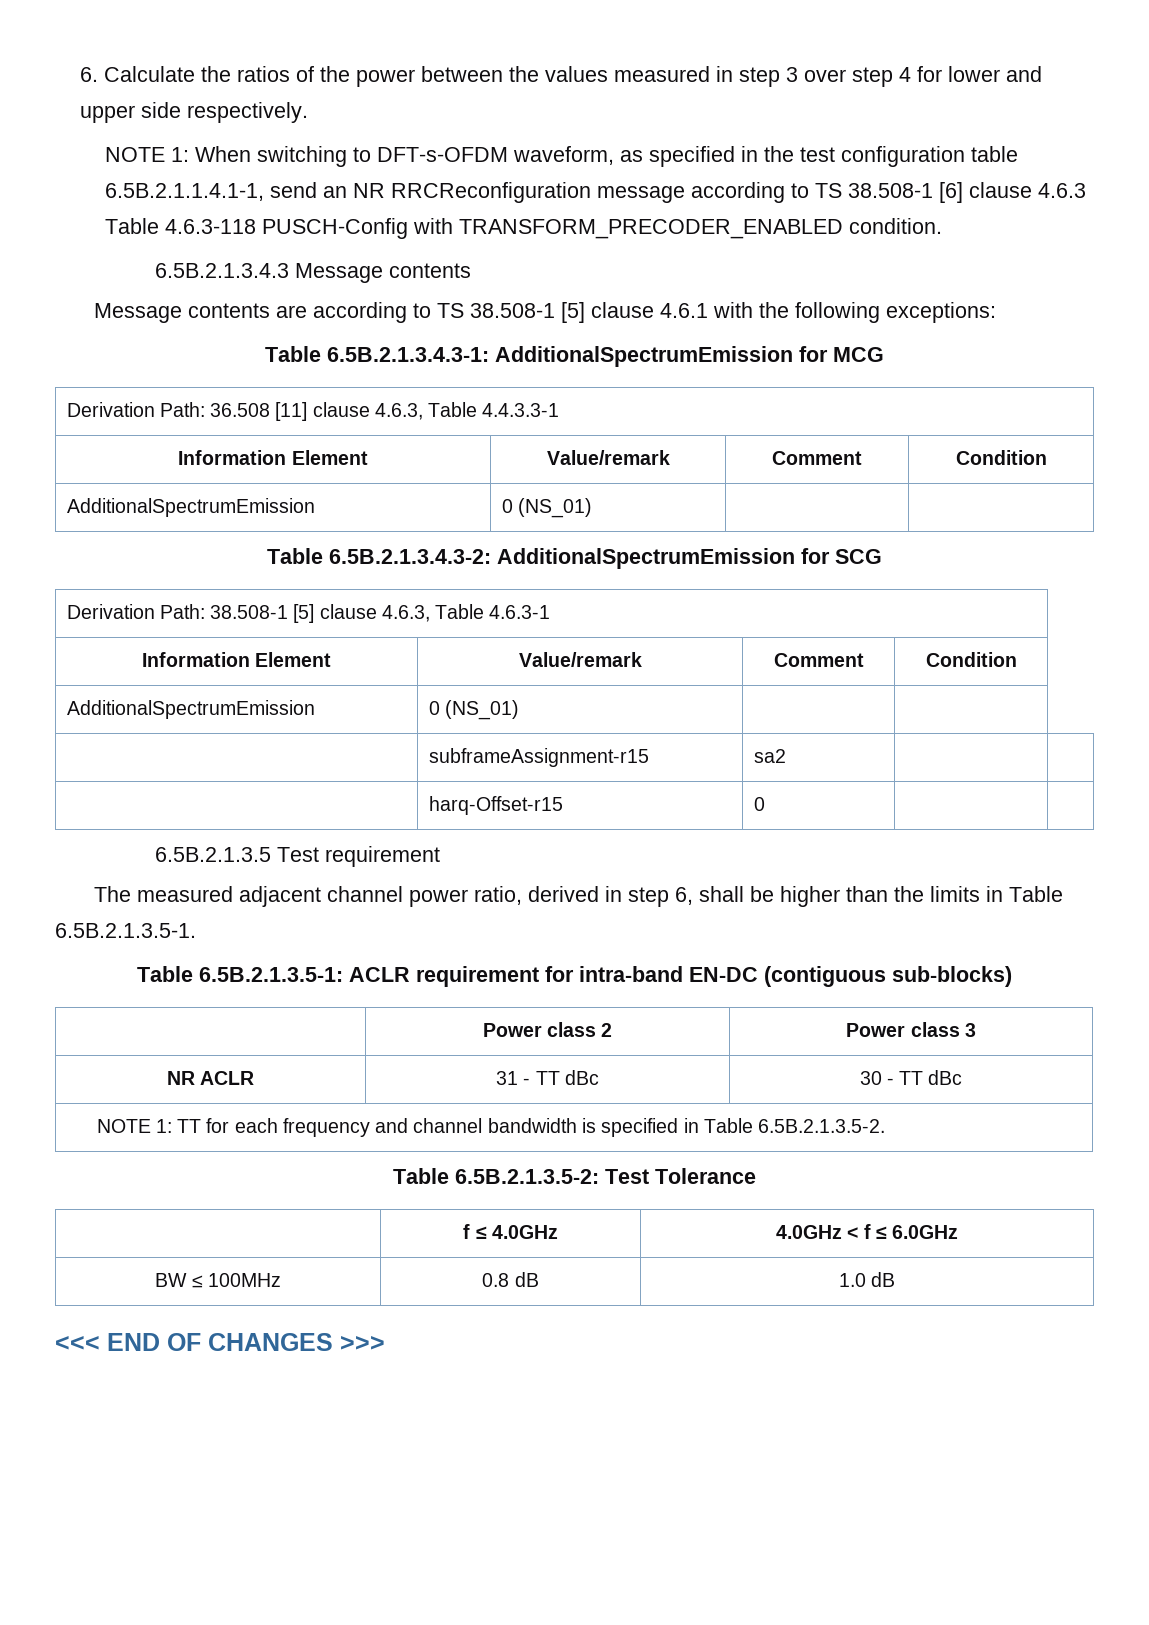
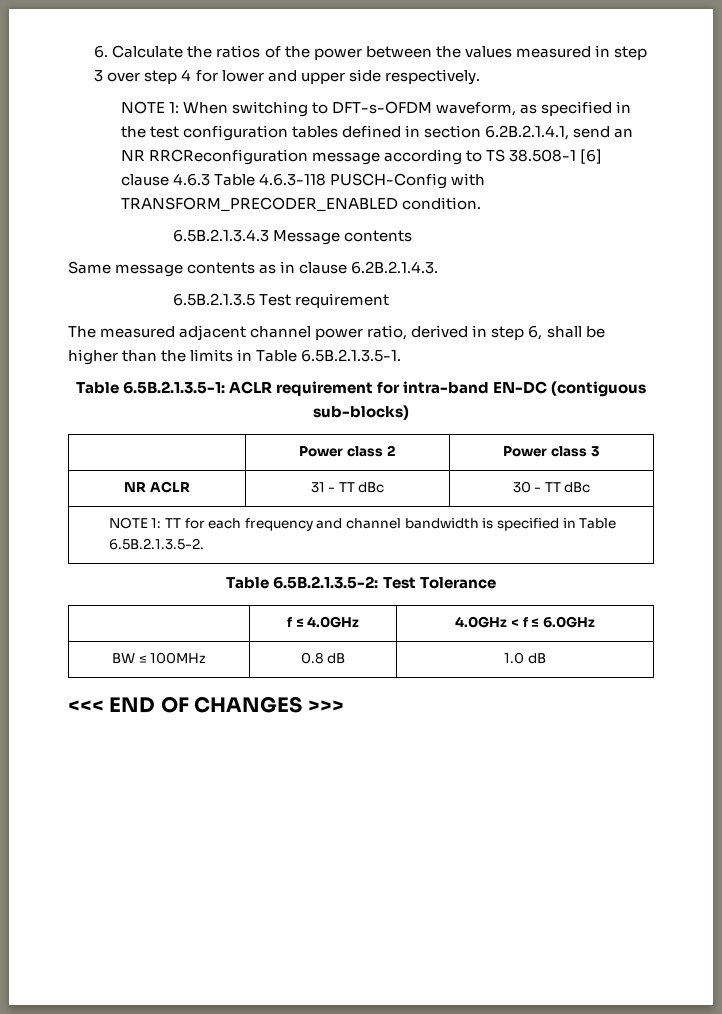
[971,146,1019,162] [105,183,265,201] table 6.5B.2.1.1.4.1-1, -> [291,125,569,140] tables defined in section 6.2B.2.1.4.1,
[93,302,996,323] [265,346,884,367] [66,402,560,421] [178,450,368,465] [546,450,670,465] [772,451,862,465] [955,450,1047,465] [66,498,315,517] [501,498,592,518] [267,548,882,569] [66,604,551,623] [141,652,332,667] [518,652,642,667] [773,653,864,667] [925,652,1017,667] [66,700,315,719] [428,700,519,720] [428,748,649,767] [753,749,786,763] [428,796,563,815] [753,797,765,811] Message contents are according to TS 38.508-1 [5] clause 4.6.1 with the following exceptions: // Table 6.5B.2.1.3.4.3-1: AdditionalSpectrumEmission for MCG // Derivation Path: 36.508 [11] clause 4.6.3, Table 4.4.3.3-1 // Information Element | Value/remark | Comment | Condition // AdditionalSpectrumEmission | 0 (NS_01) | | // Table 6.5B.2.1.3.4.3-2: AdditionalSpectrumEmission for SCG // Derivation Path: 38.508-1 [5] clause 4.6.3, Table 4.6.3-1 // Information Element | Value/remark | Comment | Condition // AdditionalSpectrumEmission | 0 (NS_01) | | // | subframeAssignment-r15 | sa2 | | // | harq-Offset-r15 | 0 | | -> [68,261,439,277] Same message contents as in clause 6.2B.2.1.4.3.

